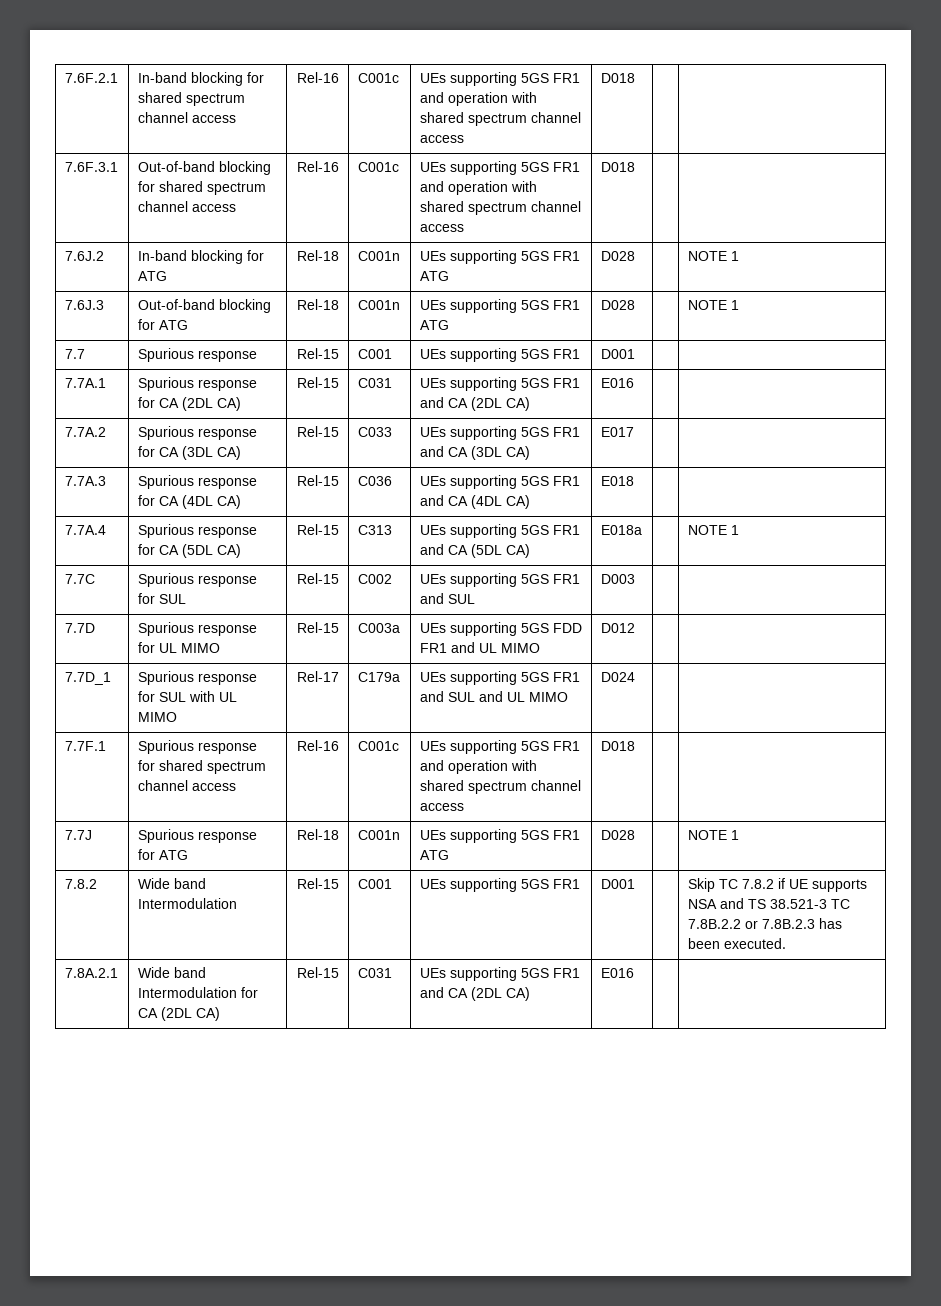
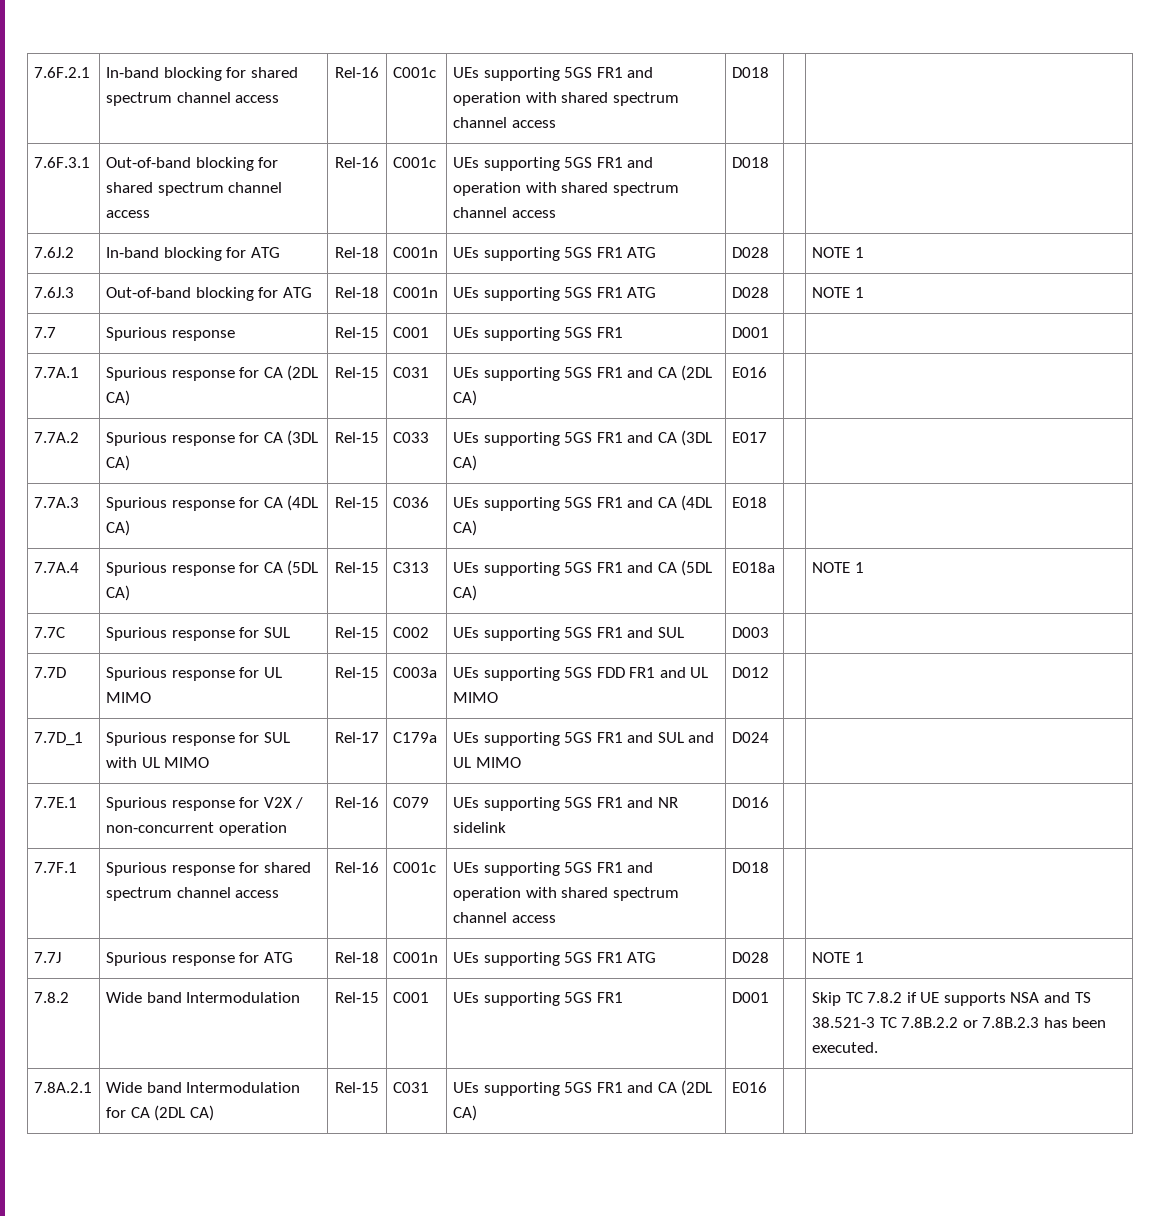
(635, 677) none -> [33,797,77,808] [105,797,304,811] [105,822,287,836] [335,797,379,808] [392,797,429,808] [452,797,678,811] [452,822,506,833] [731,797,769,808] // 7.7E.1 | Spurious response for V2X / non-concurrent operation | Rel-16 | C079 | UEs supporting 5GS FR1 and NR sidelink | D016 | |

